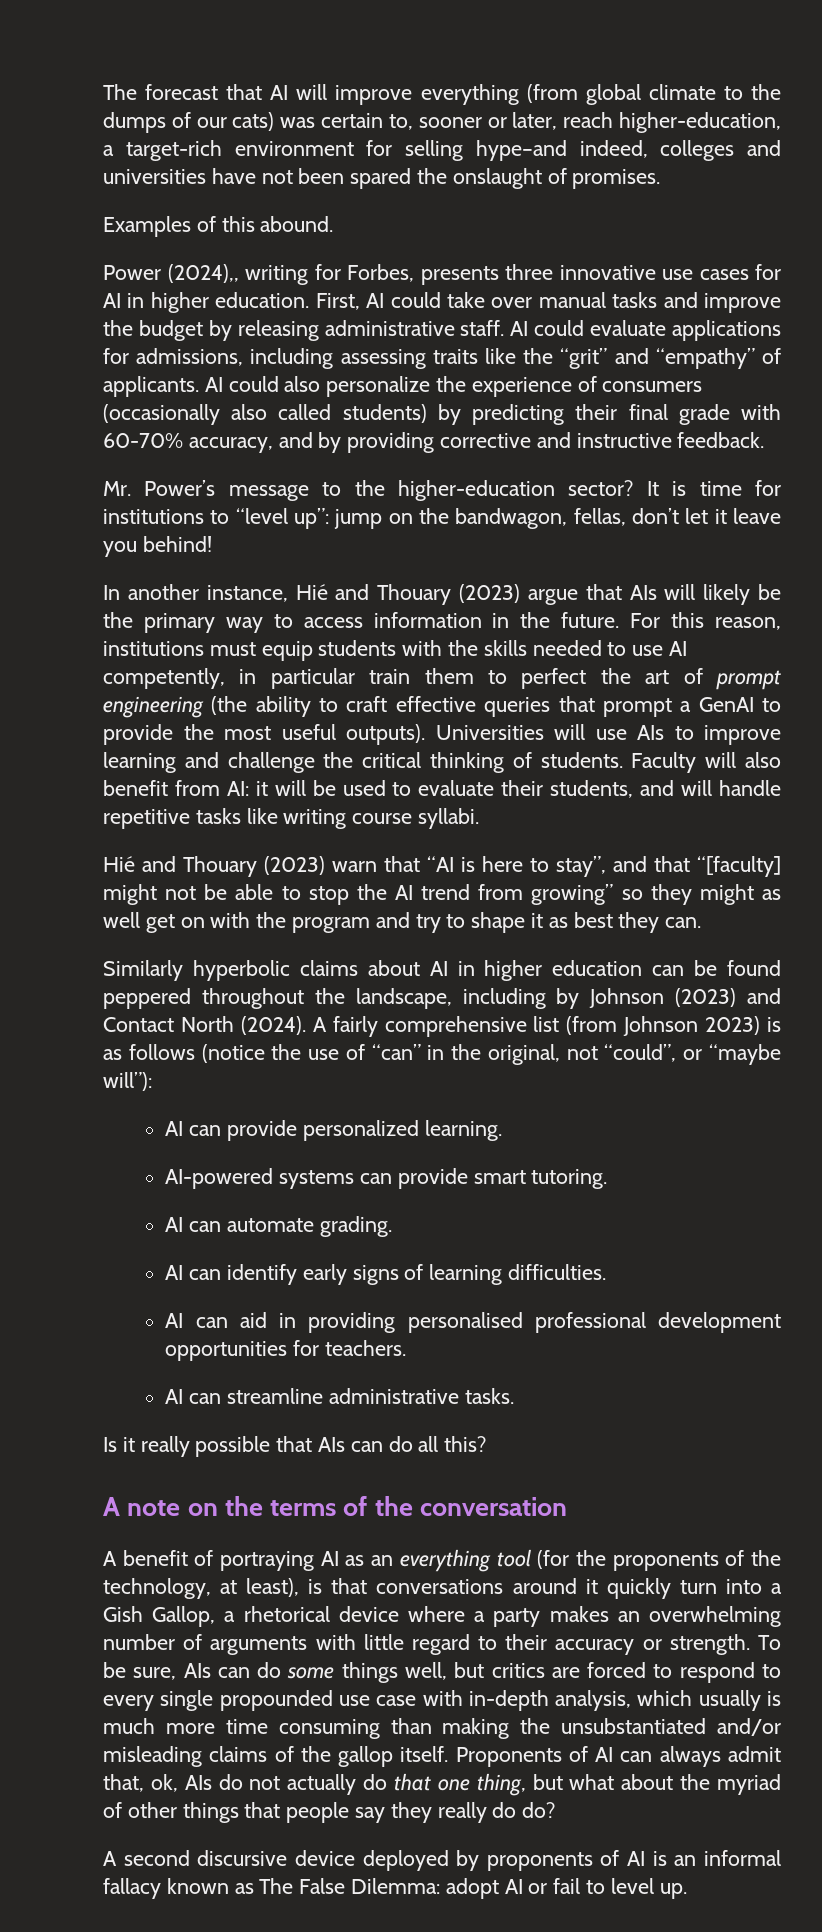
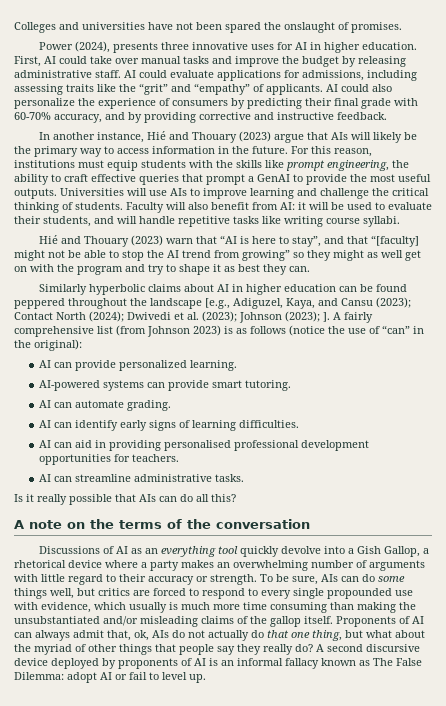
[103,84,782,105] [103,112,781,133] [103,140,735,161] The forecast that AI will improve everything (from global climate to the dumps of our cats) was certain to, sooner or later, reach higher-education, a target-rich environment for selling hype–and indeed, colleges -> [14,22,56,33] Colleges
[103,216,334,237] [103,264,415,285] Examples of this abound. // Power (2024),, writing for Forbes, -> [39,41,111,53] Power (2024),
[661,269,749,280] use cases -> [251,44,275,50] uses
[103,404,427,425] (occasionally also called students) -> (228, 103) none
[103,480,782,501] [103,508,781,529] [103,536,212,557] // Mr. Power’s message to the higher-education sector? It is time for institutions to “level up”: jump on the bandwagon, fellas, don’t let it leave you behind! -> (387, 116) none
[532,640,688,656] [103,668,781,690] [103,696,248,718] needed to use AI competently, in particular train them to perfect the art of prompt engineering (the -> [265,160,409,171] like prompt engineering, the
[346,724,425,745] outputs). -> [14,188,57,199] outputs.
[355,988,781,1009] [103,1016,306,1035] landscape, including by Johnson (2023) and Contact North (2024). -> [150,297,411,309] [14,311,330,323] landscape [e.g., Adiguzel, Kaya, and Cansu (2023); Contact North (2024); Dwivedi et al. (2023); Johnson (2023); ].
[487,1044,781,1065] [103,1072,152,1091] original, not “could”, or “maybe will”): -> [34,339,82,351] original):
[103,1550,315,1571] A benefit of portraying -> [39,546,115,554] Discussions of
[537,1550,781,1571] [103,1578,717,1599] (for the proponents of the technology, at least), is that conversations around it quickly turn -> [240,546,322,557] quickly devolve
[376,1690,632,1711] case with in-depth analysis, -> [14,602,91,613] with evidence,
[492,1802,517,1818] do -> (293, 649) none
(556, 1810) // -> (313, 648) none

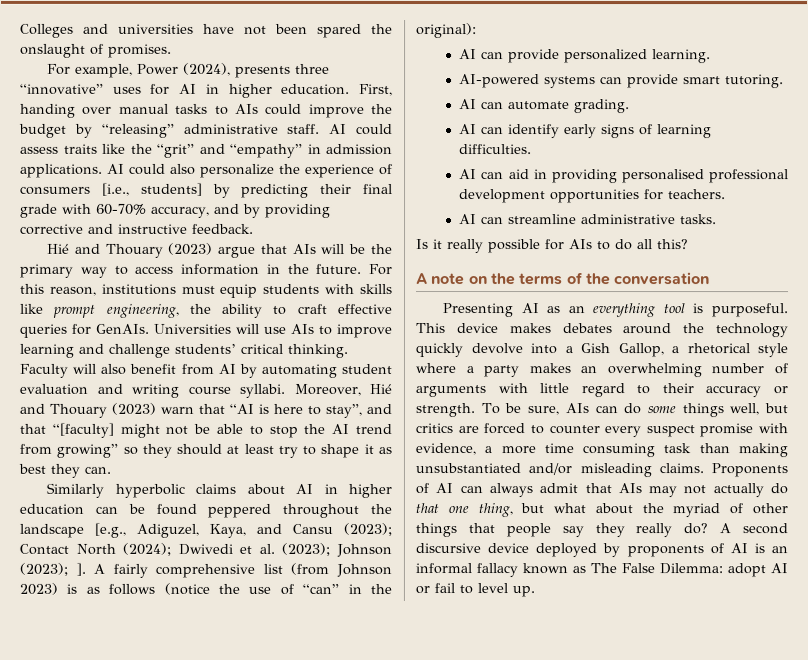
(402, 27) none -> [47,63,134,78] For example,
[192,42,249,50] innovative -> [20,83,104,95] “innovative”
[44,56,232,64] AI could take over manual tasks and -> [20,103,303,118] handing over manual tasks to AIs could
[358,56,406,67] releasing -> [101,123,175,138] “releasing”
[170,70,417,81] [14,84,63,95] evaluate applications for admissions, including assessing -> [20,146,59,154] assess
[253,84,323,95] of applicants. -> [307,143,393,155] [20,163,103,178] in admission applications.
(228, 103) none -> [101,182,203,196] [i.e., students]
[39,132,145,143] In another instance, -> (254, 228) none
[373,132,403,143] likely -> (346, 248) none
[216,160,233,168] the -> (356, 288) none
[182,174,431,185] [14,188,57,199] that prompt a GenAI to provide the most useful outputs. -> [71,323,150,335] for GenAIs.
[372,188,429,196] [14,202,123,213] the critical thinking of students. -> [174,343,348,358] students’ critical thinking.
[280,202,432,210] [14,216,281,227] AI: it will be used to evaluate their students, and will handle repetitive tasks like -> [217,363,392,378] [19,383,123,395] AI by automating student evaluation and
(400, 221) // -> [293,383,361,396] Moreover,
[333,250,421,261] [14,264,145,275] might as well get on with the program and -> [176,443,274,455] should at least
[115,494,177,502] that AIs can -> [545,239,611,251] for AIs to
[39,546,115,554] Discussions of -> [443,303,515,318] Presenting
(239, 550) none -> [693,303,789,318] [415,323,789,338] is purposeful. This device makes debates around the technology
[68,560,102,568] device -> [757,343,788,358] style
[202,588,413,599] [14,602,210,613] respond to every single propounded use with evidence, which usually is much -> [548,423,788,438] [415,443,493,456] counter every suspect promise with evidence, a
(327, 607) none -> [663,443,692,454] task
[399,602,416,610] the -> (788, 450) none
[201,616,333,627] claims of the gallop itself. -> [658,463,704,474] claims.
[107,630,185,641] that, ok, AIs do -> [584,483,678,498] that AIs may

